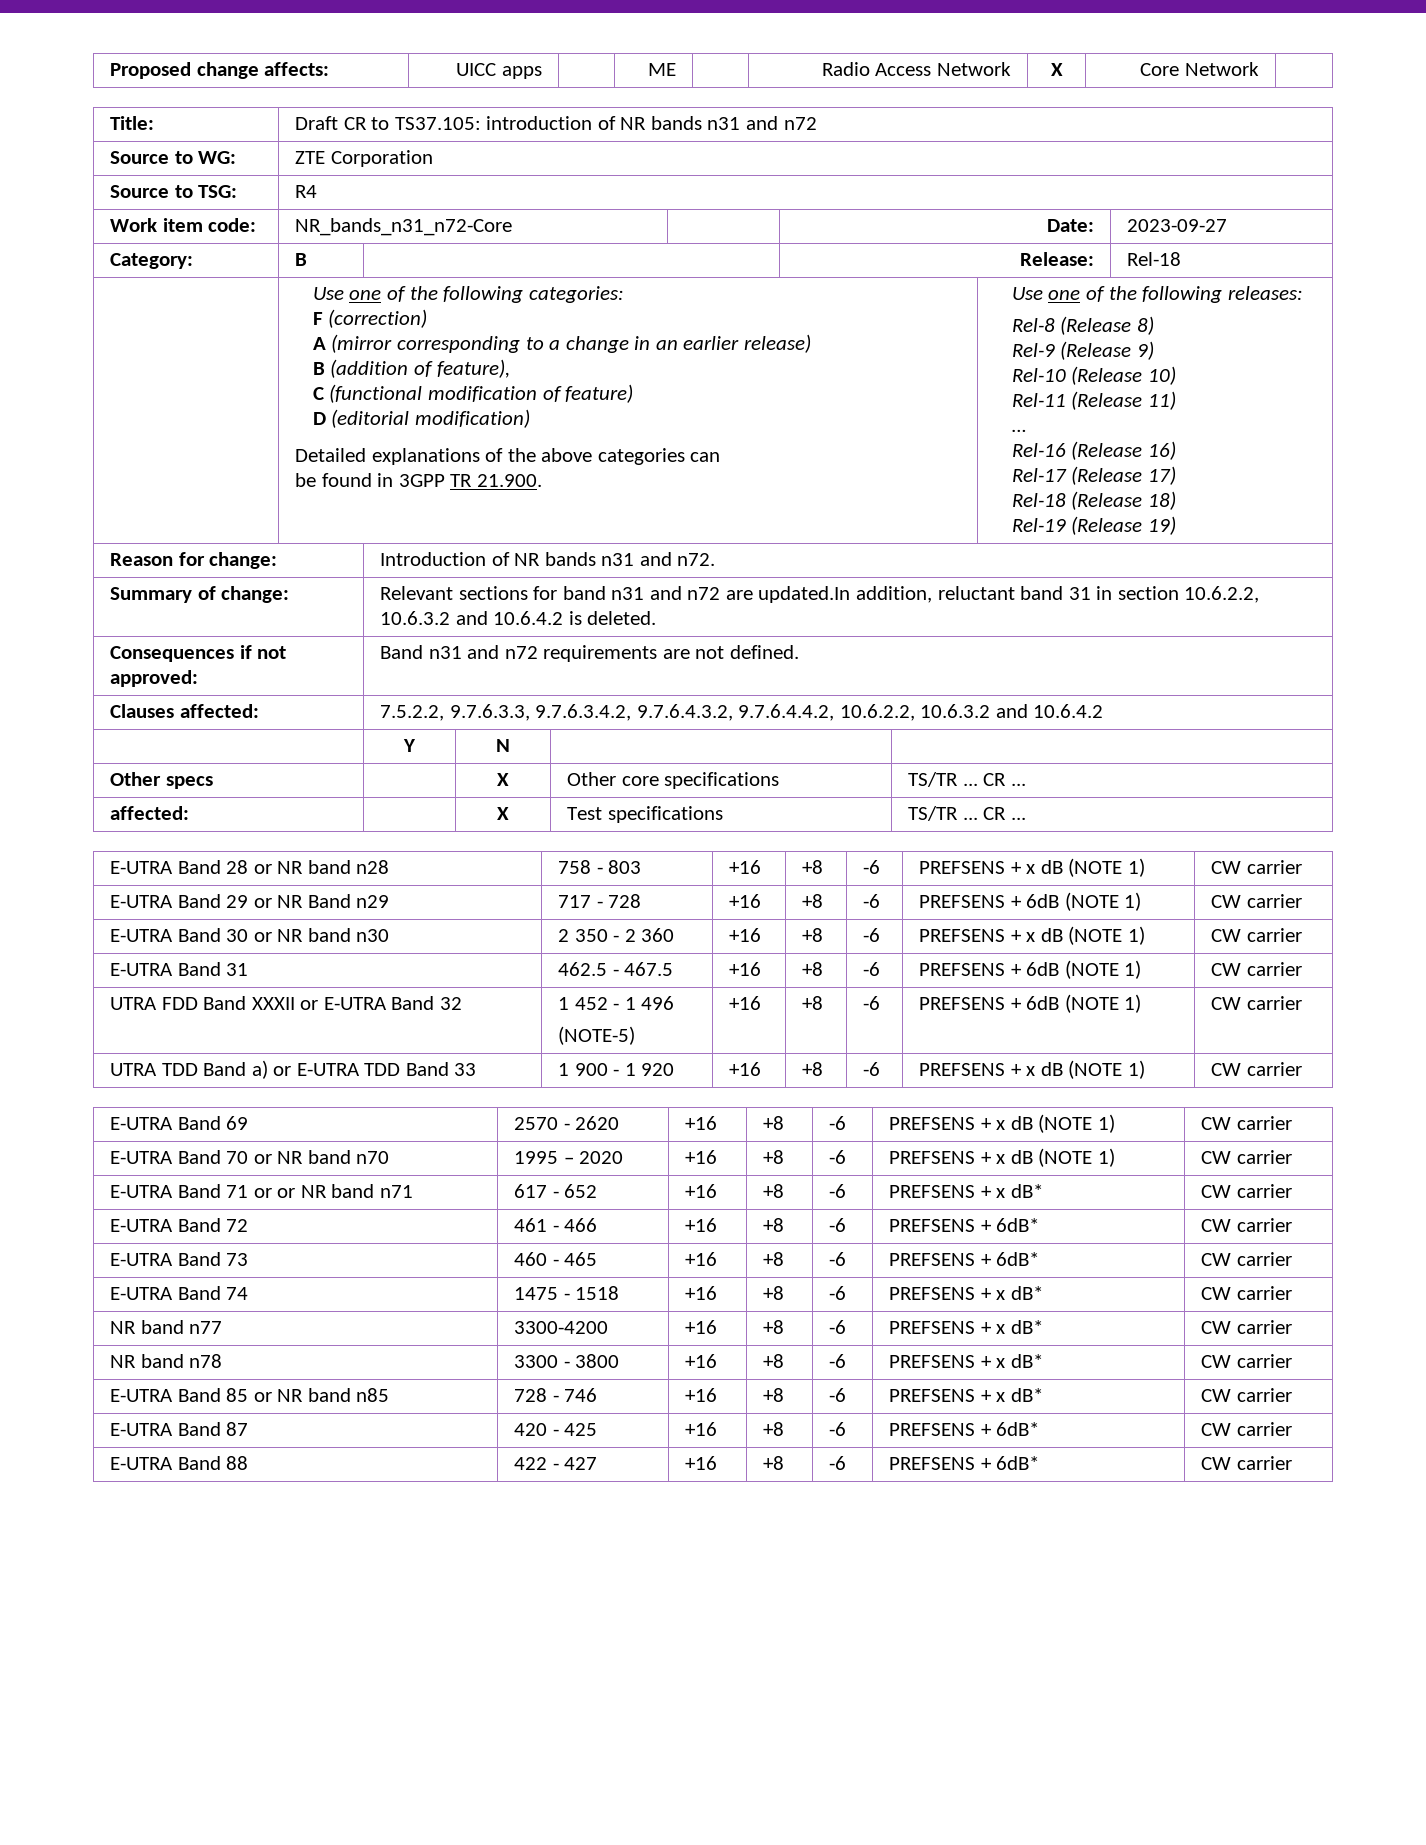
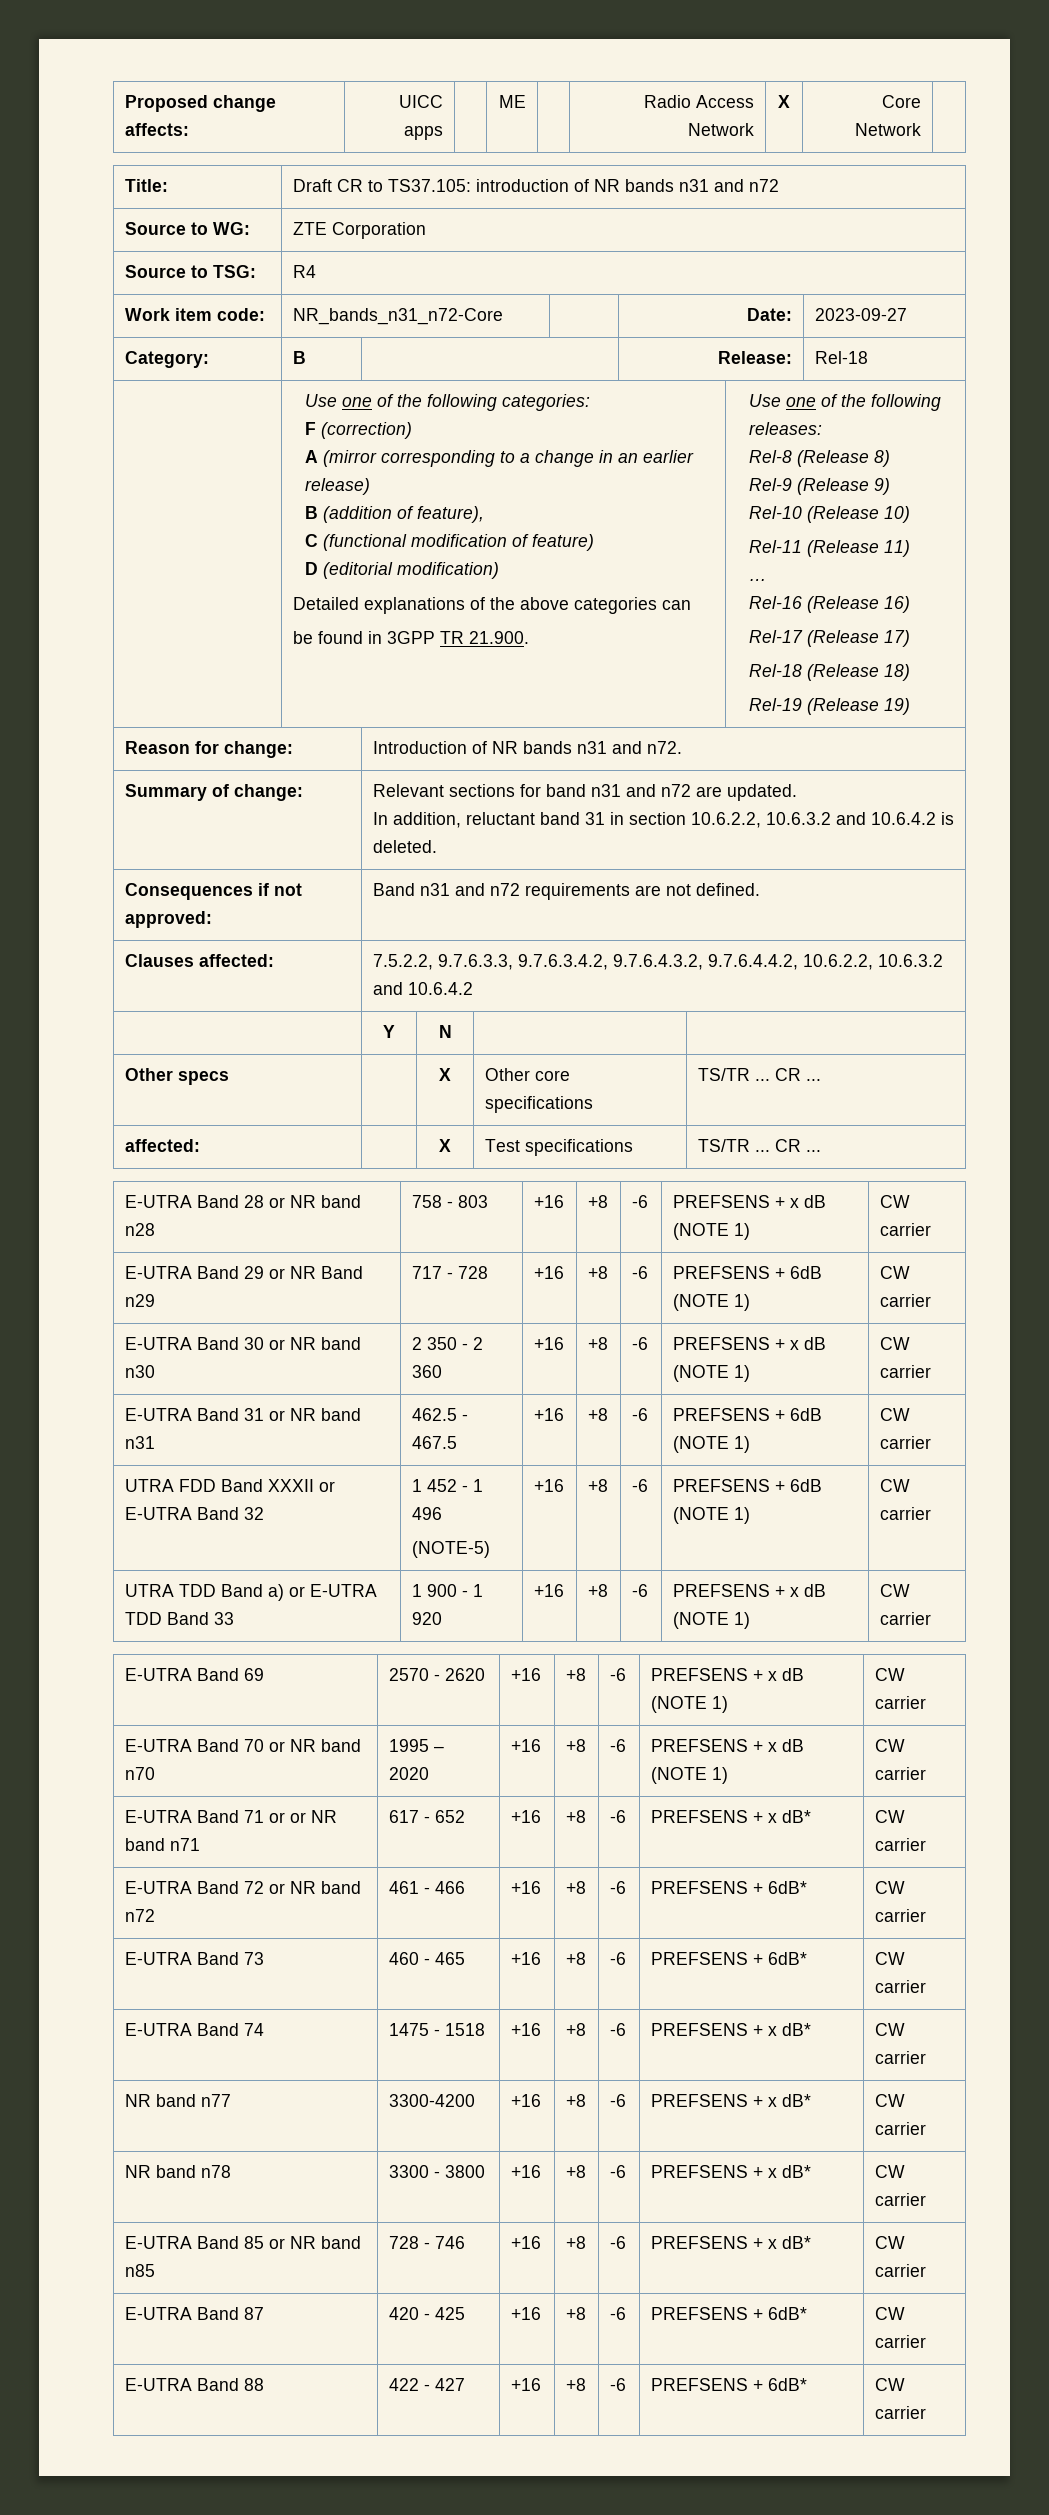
[758,586,851,603] updated.In -> [726,784,797,801] [372,812,388,825] updated. // In
(249, 969) none -> [268,1408,361,1421] [124,1436,155,1449] or NR band n31
(249, 1225) none -> [268,1881,361,1894] [124,1909,155,1922] or NR band n72

